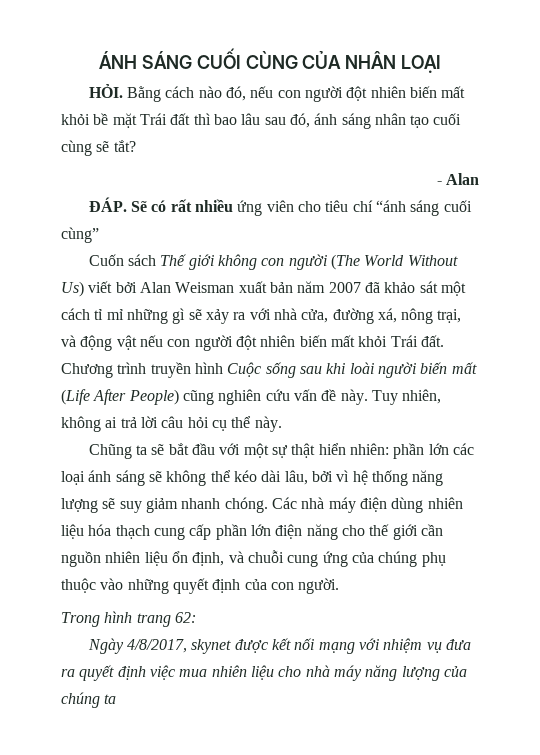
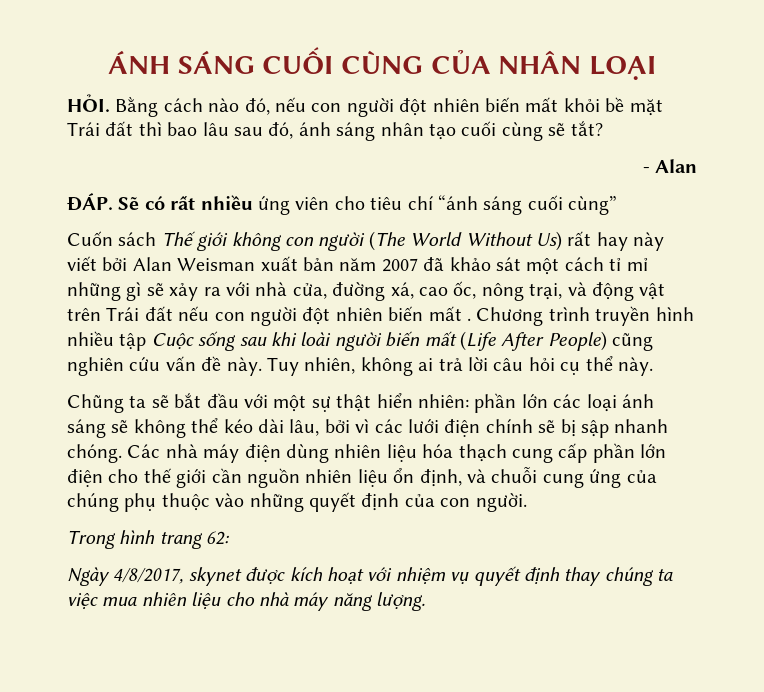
(84, 289) none -> [567,231,665,251] rất hay này
(397, 315) none -> [419,281,477,299] cao ốc,
[139,335,444,351] nếu con người đột nhiên biến mất khỏi Trái đất. -> [67,306,471,326] trên Trái đất nếu con người đột nhiên biến mất .
(223, 368) none -> [67,331,147,351] nhiều tập
[352,470,444,486] [61,498,178,513] hệ thống năng lượng sẽ suy giảm -> [374,419,609,438] các lưới điện chính sẽ bị sập
[306,524,338,540] năng -> (103, 478) none
[272,638,471,654] [61,665,146,681] kết nối mạng với nhiệm vụ đưa ra quyết định -> [289,566,674,586] kích hoạt với nhiệm vụ quyết định thay chúng ta
[401,666,467,681] [61,692,117,708] lượng của chúng ta -> [376,592,426,611] lượng.

